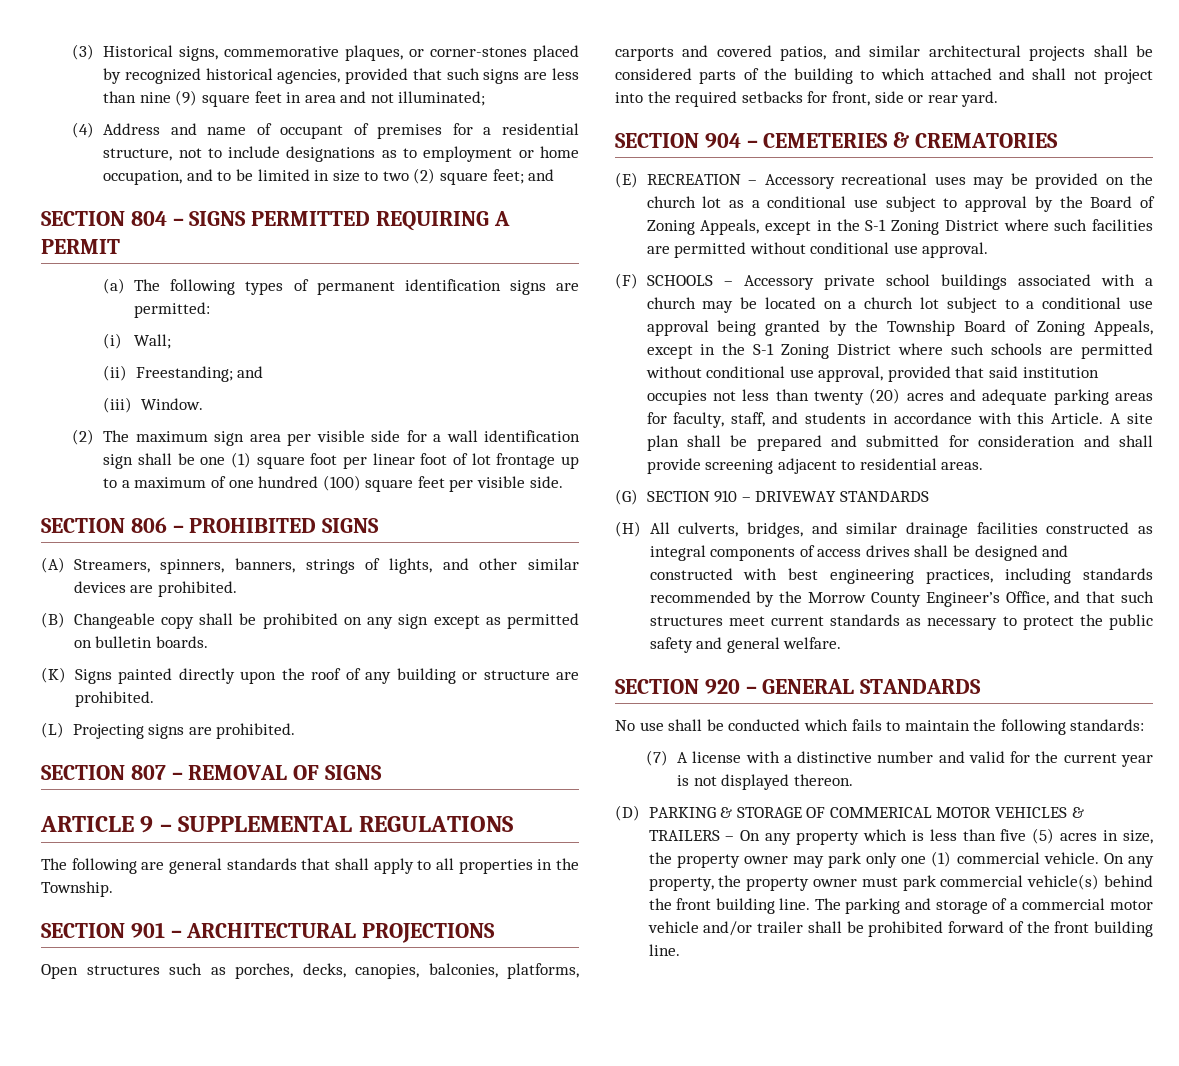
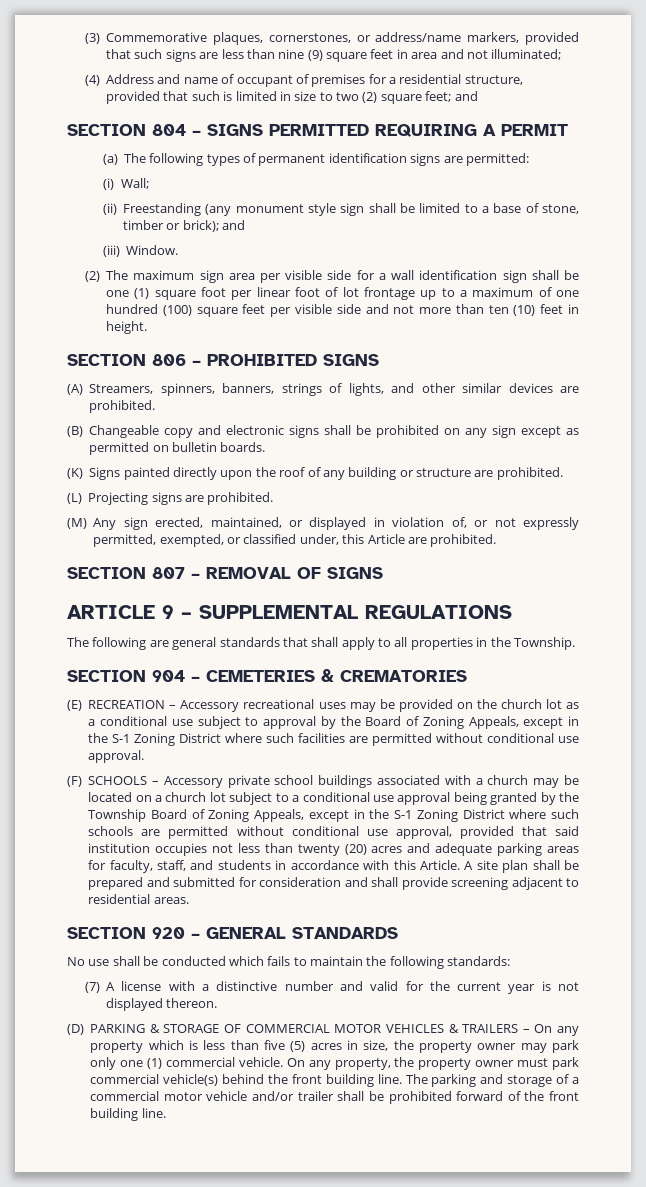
[103,45,579,61] [103,68,341,84] Historical signs, commemorative plaques, or corner-stones placed by recognized historical agencies, -> [106,32,520,45] Commemorative plaques, cornerstones, or address/name markers,
[178,146,579,162] [103,169,253,185] not to include designations as to employment or home occupation, and to be -> [106,91,233,104] provided that such is
[135,366,233,382] Freestanding; -> [122,203,580,216] [122,220,219,232] Freestanding (any monument style sign shall be limited to a base of stone, timber or brick);
[529,476,563,488] side. -> [336,304,580,316] [106,321,148,334] side and not more than ten (10) feet in height.
(194, 622) none -> [198,425,320,438] and electronic signs
(296, 731) none -> [67,517,579,530] [93,534,497,547] // (M) Any sign erected, maintained, or displayed in violation of, or not expressly permitted, exempted, or classified under, this Article are prohibited.
[41,922,496,943] [41,963,579,979] [615,45,1153,61] [615,68,1153,84] [615,91,999,107] // SECTION 901 – ARCHITECTURAL PROJECTIONS // Open structures such as porches, decks, canopies, balconies, platforms, carports and covered patios, and similar architectural projects shall be considered parts of the building to which attached and shall not project into the required setbacks for front, side or rear yard. -> (575, 643) none
[615,489,929,505] [615,521,1153,538] [649,545,1069,561] [649,568,1153,584] [649,591,1154,607] [649,614,1153,630] [649,637,842,653] // (G) SECTION 910 – DRIVEWAY STANDARDS // (H) All culverts, bridges, and similar drainage facilities constructed as integral components of access drives shall be designed and constructed with best engineering practices, including standards recommended by the Morrow County Engineer’s Office, and that such structures meet current standards as necessary to protect the public safety and general welfare. -> (189, 900) none
[829,807,932,818] COMMERICAL -> [245,1024,330,1033] COMMERCIAL

